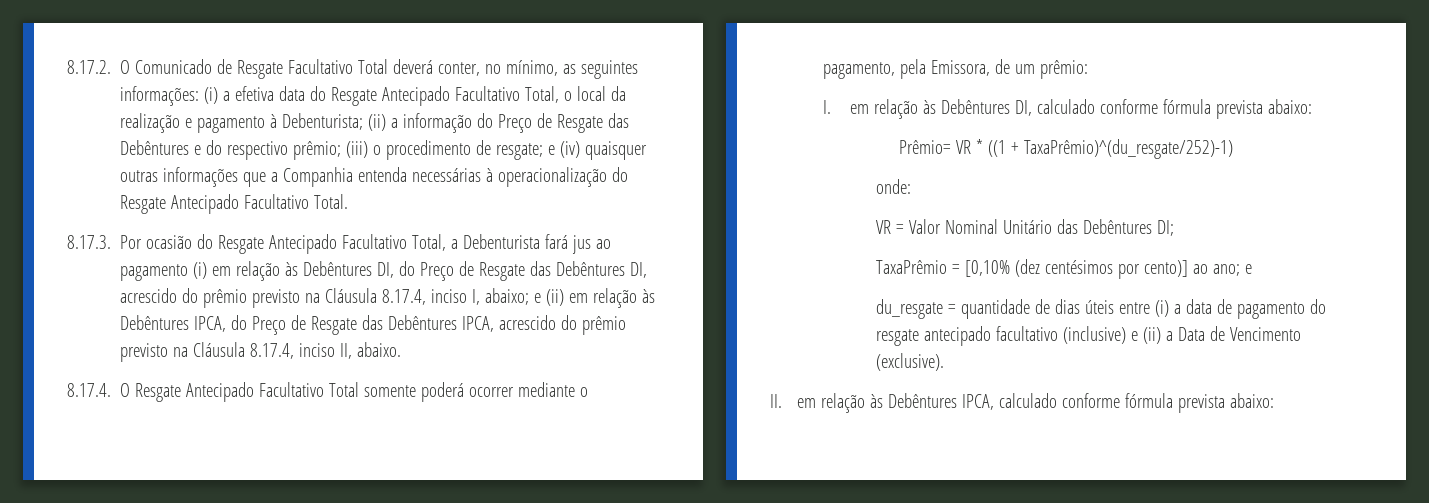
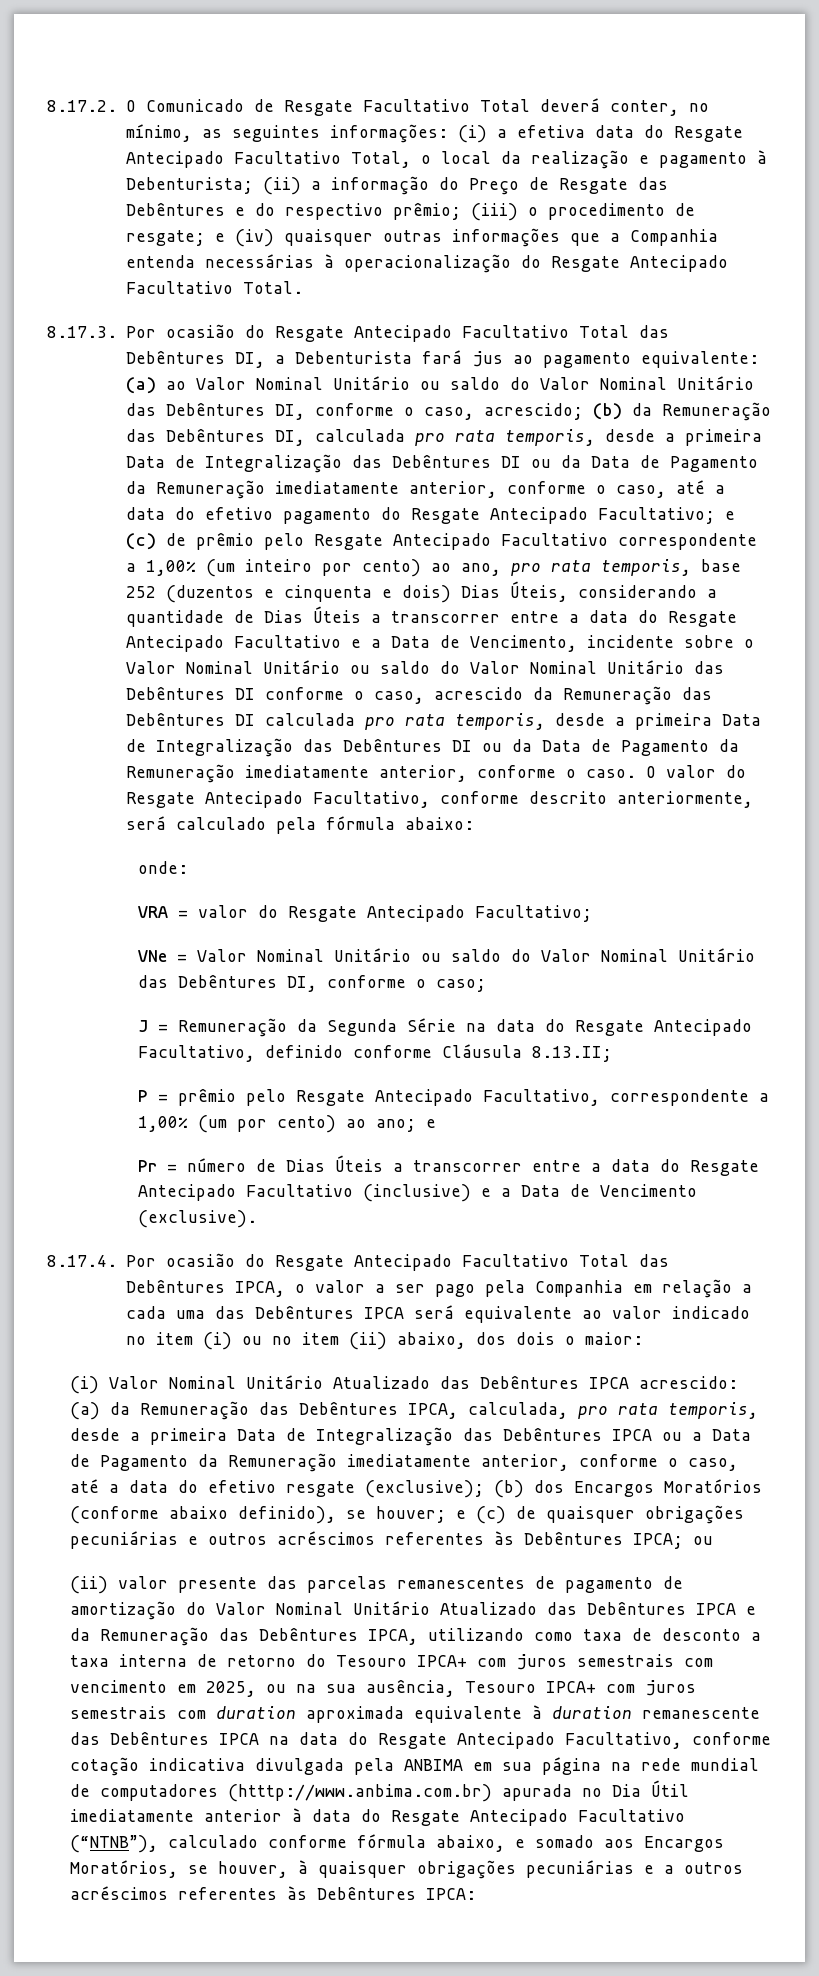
[412,234,447,251] Total, -> [578,325,669,338] [125,350,265,368] Total das Debêntures DI,
[193,261,648,281] [120,288,656,308] [120,315,627,335] [120,342,402,362] [67,382,589,402] [823,59,1089,79] [823,99,1312,119] [898,139,1234,159] [876,179,912,194] [876,219,1175,236] [876,259,1253,279] [876,299,1327,319] [876,326,1059,346] (i) em relação às Debêntures DI, do Preço de Resgate das Debêntures DI, acrescido do prêmio previsto na Cláusula 8.17.4, inciso I, abaixo; e (ii) em relação às Debêntures IPCA, do Preço de Resgate das Debêntures IPCA, acrescido do prêmio previsto na Cláusula 8.17.4, inciso II, abaixo. // 8.17.4. O Resgate Antecipado Facultativo Total somente poderá ocorrer mediante o pagamento, pela Emissora, de um prêmio: // I. em relação às Debêntures DI, calculado conforme fórmula prevista abaixo: // Prêmio= VR * ((1 + TaxaPrêmio)^(du_resgate/252)-1) // onde: // VR = Valor Nominal Unitário das Debêntures DI; // TaxaPrêmio = [0,10% (dez centésimos por cento)] ao ano; e // du_resgate = quantidade de dias úteis entre (i) a data de pagamento do resgate antecipado facultativo -> [640,351,759,368] [125,376,754,394] [125,402,771,421] [125,428,762,446] [125,454,758,473] [125,480,725,499] [125,507,735,524] [125,532,757,550] [125,559,741,577] [125,581,717,603] [125,606,737,627] [125,635,754,652] [125,660,724,674] [125,686,712,705] [125,712,761,730] [125,738,739,757] [125,764,746,783] [125,791,753,808] [125,816,474,834] [137,861,188,874] [137,905,592,922] [137,948,755,962] [137,974,486,992] [137,1018,752,1037] [137,1044,612,1062] [137,1088,769,1106] [137,1115,436,1133] [137,1155,759,1176] [137,1184,353,1201] equivalente: (a) ao Valor Nominal Unitário ou saldo do Valor Nominal Unitário das Debêntures DI, conforme o caso, acrescido; (b) da Remuneração das Debêntures DI, calculada pro rata temporis, desde a primeira Data de Integralização das Debêntures DI ou da Data de Pagamento da Remuneração imediatamente anterior, conforme o caso, até a data do efetivo pagamento do Resgate Antecipado Facultativo; e (c) de prêmio pelo Resgate Antecipado Facultativo correspondente a 1,00% (um inteiro por cento) ao ano, pro rata temporis, base 252 (duzentos e cinquenta e dois) Dias Úteis, considerando a quantidade de Dias Úteis a transcorrer entre a data do Resgate Antecipado Facultativo e a Data de Vencimento, incidente sobre o Valor Nominal Unitário ou saldo do Valor Nominal Unitário das Debêntures DI conforme o caso, acrescido da Remuneração das Debêntures DI calculada pro rata temporis, desde a primeira Data de Integralização das Debêntures DI ou da Data de Pagamento da Remuneração imediatamente anterior, conforme o caso. O valor do Resgate Antecipado Facultativo, conforme descrito anteriormente, será calculado pela fórmula abaixo: // onde: // VRA = valor do Resgate Antecipado Facultativo; // VNe = Valor Nominal Unitário ou saldo do Valor Nominal Unitário das Debêntures DI, conforme o caso; // J = Remuneração da Segunda Série na data do Resgate Antecipado Facultativo, definido conforme Cláusula 8.13.II; // P = prêmio pelo Resgate Antecipado Facultativo, correspondente a 1,00% (um por cento) ao ano; e // Pr = número de Dias Úteis a transcorrer entre a data do Resgate Antecipado Facultativo
[1143,327,1162,344] (ii) -> (491, 1192) none
[770,393,1274,413] II. em relação às Debêntures IPCA, calculado conforme fórmula prevista abaixo: -> [47,1253,669,1271] [125,1279,752,1298] [125,1305,750,1323] [125,1332,643,1350] [69,1375,738,1394] [69,1401,758,1420] [69,1427,751,1446] [69,1453,738,1472] [69,1479,762,1498] [69,1505,744,1524] [69,1531,713,1549] [69,1576,683,1594] [69,1601,756,1620] [69,1627,761,1646] [69,1654,713,1670] [69,1679,696,1697] [69,1705,760,1723] [69,1731,771,1749] [69,1757,759,1776] [69,1780,689,1802] [69,1808,685,1826] [69,1834,724,1853] [69,1860,743,1879] [69,1886,476,1900] 8.17.4. Por ocasião do Resgate Antecipado Facultativo Total das Debêntures IPCA, o valor a ser pago pela Companhia em relação a cada uma das Debêntures IPCA será equivalente ao valor indicado no item (i) ou no item (ii) abaixo, dos dois o maior: // (i) Valor Nominal Unitário Atualizado das Debêntures IPCA acrescido: (a) da Remuneração das Debêntures IPCA, calculada, pro rata temporis, desde a primeira Data de Integralização das Debêntures IPCA ou a Data de Pagamento da Remuneração imediatamente anterior, conforme o caso, até a data do efetivo resgate (exclusive); (b) dos Encargos Moratórios (conforme abaixo definido), se houver; e (c) de quaisquer obrigações pecuniárias e outros acréscimos referentes às Debêntures IPCA; ou // (ii) valor presente das parcelas remanescentes de pagamento de amortização do Valor Nominal Unitário Atualizado das Debêntures IPCA e da Remuneração das Debêntures IPCA, utilizando como taxa de desconto a taxa interna de retorno do Tesouro IPCA+ com juros semestrais com vencimento em 2025, ou na sua ausência, Tesouro IPCA+ com juros semestrais com duration aproximada equivalente à duration remanescente das Debêntures IPCA na data do Resgate Antecipado Facultativo, conforme cotação indicativa divulgada pela ANBIMA em sua página na rede mundial de computadores (htttp://www.anbima.com.br) apurada no Dia Útil imediatamente anterior à data do Resgate Antecipado Facultativo (“NTNB”), calculado conforme fórmula abaixo, e somado aos Encargos Moratórios, se houver, à quaisquer obrigações pecuniárias e a outros acréscimos referentes às Debêntures IPCA:

